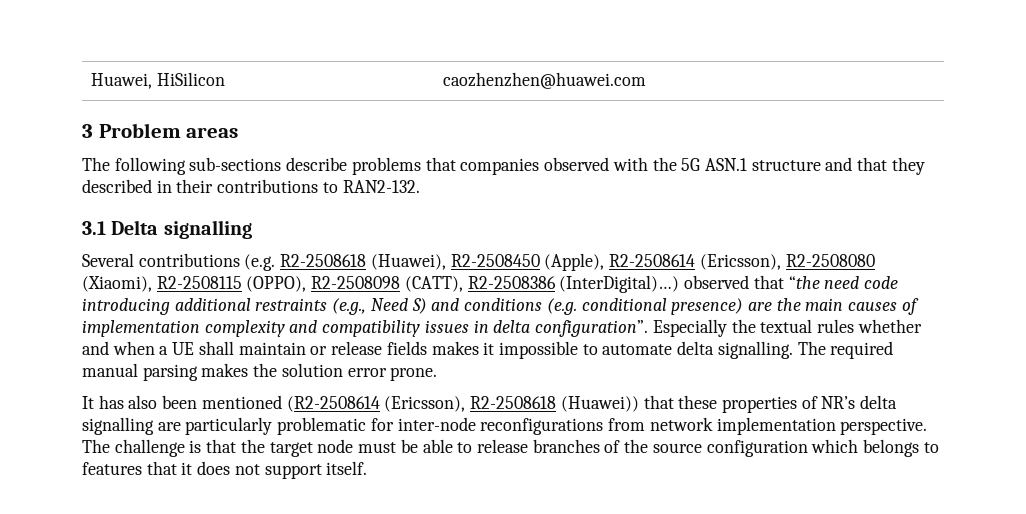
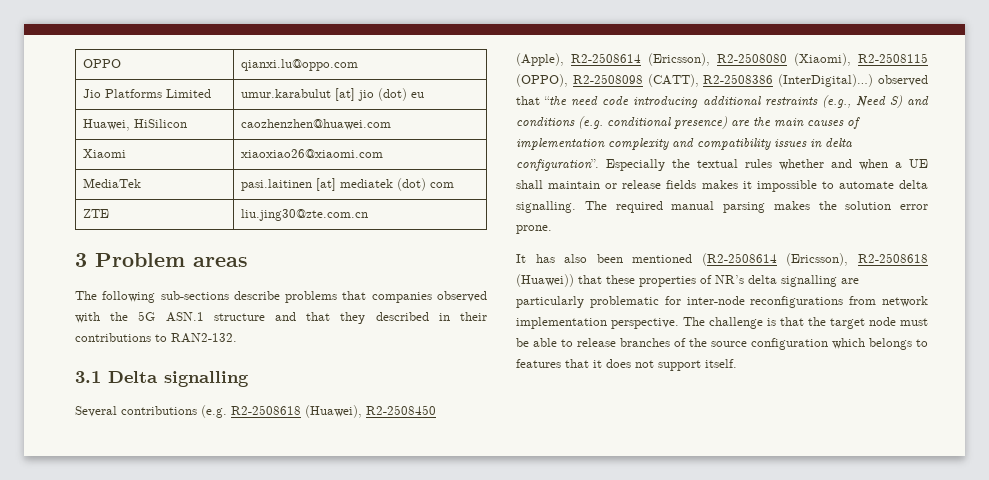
[91,72,225,89] [443,72,647,89] Huawei, HiSilicon | caozhenzhen@huawei.com -> [82,59,121,68] [240,59,358,71] [82,89,211,98] [240,88,424,101] [82,119,187,131] [240,119,391,130] [82,149,126,158] [240,149,383,158] [82,178,141,188] [240,178,454,191] [82,209,109,218] [240,209,368,221] OPPO | qianxi.lu@oppo.com // Jio Platforms Limited | umur.karabulut [at] jio (dot) eu // Huawei, HiSilicon | caozhenzhen@huawei.com // Xiaomi | xiaoxiao26@xiaomi.com // MediaTek | pasi.laitinen [at] mediatek (dot) com // ZTE | liu.jing30@zte.com.cn

